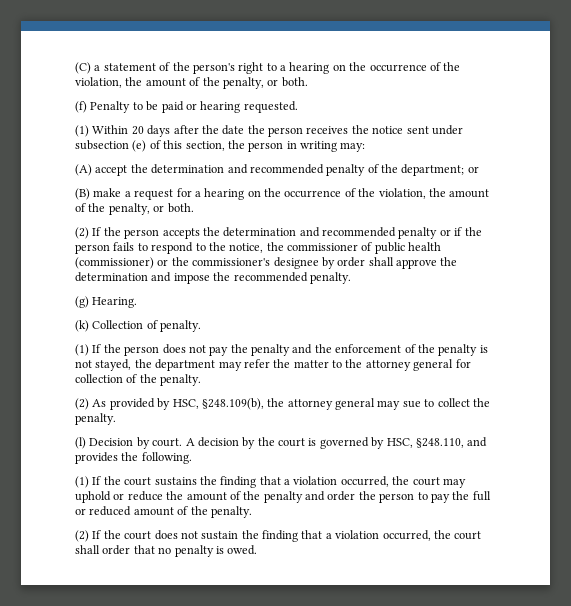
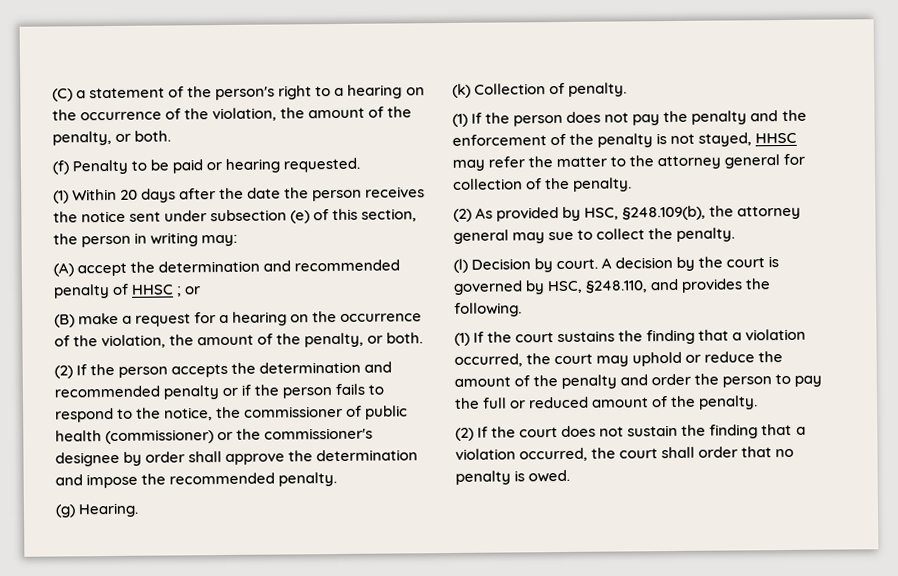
[381,164,465,176] the department; -> [131,284,183,297] HHSC ;
[134,359,216,371] the department -> [755,132,798,144] HHSC

